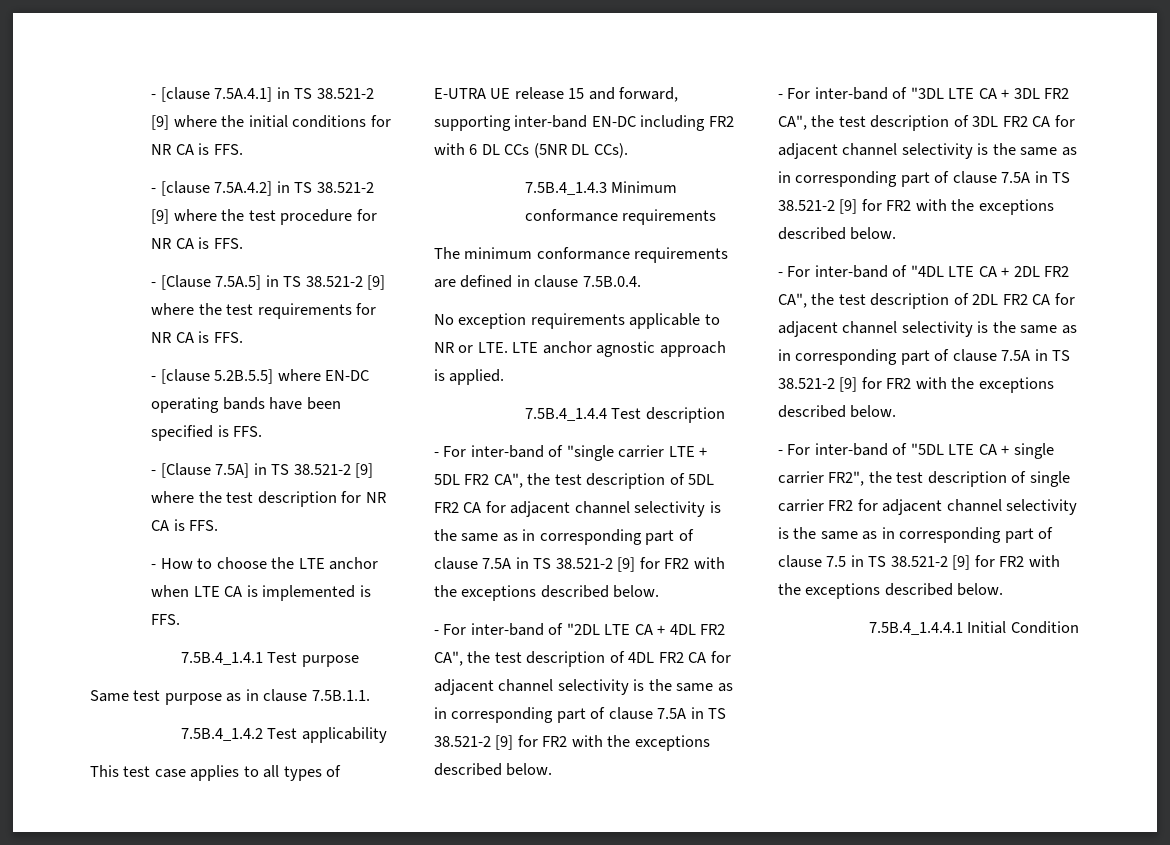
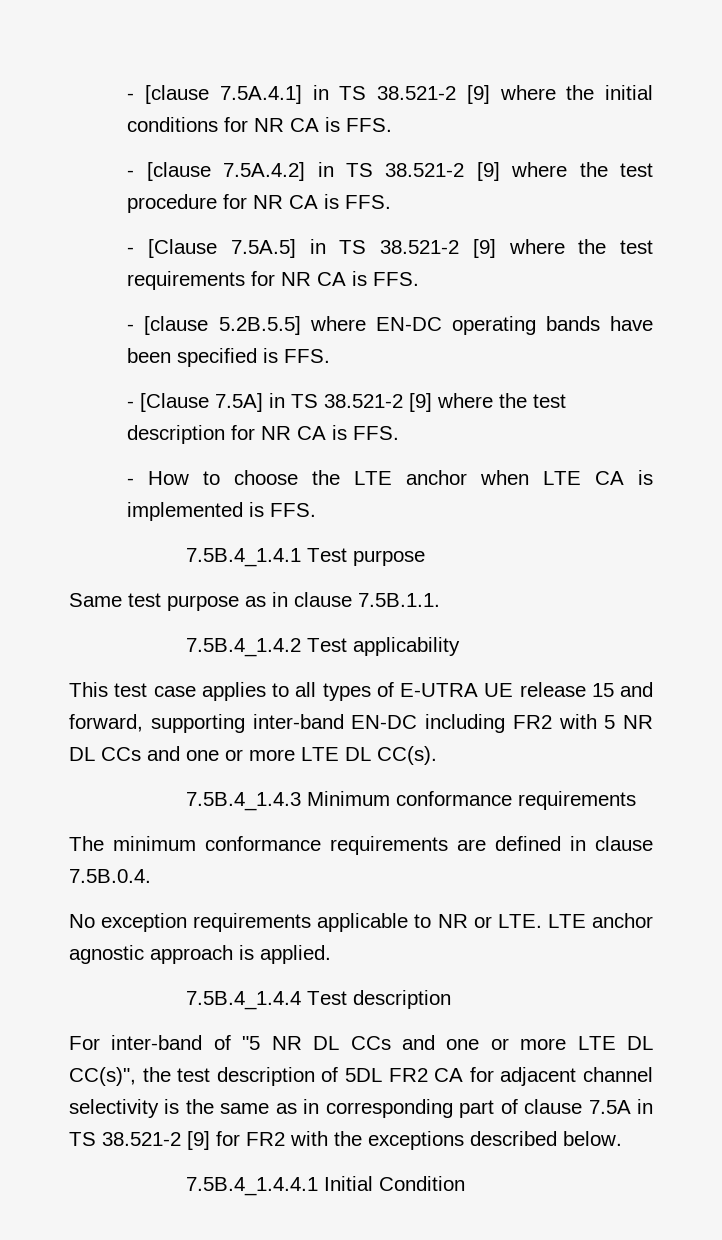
[469,143,628,158] 6 DL CCs (5NR DL CCs). -> [604,715,653,729] [69,746,437,765] 5 NR DL CCs and one or more LTE DL CC(s).
[434,445,708,461] [434,473,523,488] - For inter-band of "single carrier LTE + 5DL FR2 CA", -> [69,1035,654,1050] [69,1067,136,1086] For inter-band of "5 NR DL CCs and one or more LTE DL CC(s)",
[434,623,726,636] [434,651,731,667] [434,679,733,695] [434,707,727,723] [434,735,710,751] [434,763,553,776] [778,87,1070,100] [778,115,1075,131] [778,143,1077,159] [778,171,1071,187] [778,199,1054,215] [778,227,897,240] [778,265,1070,278] [778,293,1075,309] [778,321,1077,337] [778,349,1071,365] [778,377,1054,393] [778,405,897,418] [778,443,1054,459] [778,471,1070,487] [778,499,1078,515] [778,527,1054,543] [778,555,1060,570] [778,583,1004,599] // - For inter-band of "2DL LTE CA + 4DL FR2 CA", the test description of 4DL FR2 CA for adjacent channel selectivity is the same as in corresponding part of clause 7.5A in TS 38.521-2 [9] for FR2 with the exceptions described below. // - For inter-band of "3DL LTE CA + 3DL FR2 CA", the test description of 3DL FR2 CA for adjacent channel selectivity is the same as in corresponding part of clause 7.5A in TS 38.521-2 [9] for FR2 with the exceptions described below. // - For inter-band of "4DL LTE CA + 2DL FR2 CA", the test description of 2DL FR2 CA for adjacent channel selectivity is the same as in corresponding part of clause 7.5A in TS 38.521-2 [9] for FR2 with the exceptions described below. // - For inter-band of "5DL LTE CA + single carrier FR2", the test description of single carrier FR2 for adjacent channel selectivity is the same as in corresponding part of clause 7.5 in TS 38.521-2 [9] for FR2 with the exceptions described below. -> (622, 1138) none

